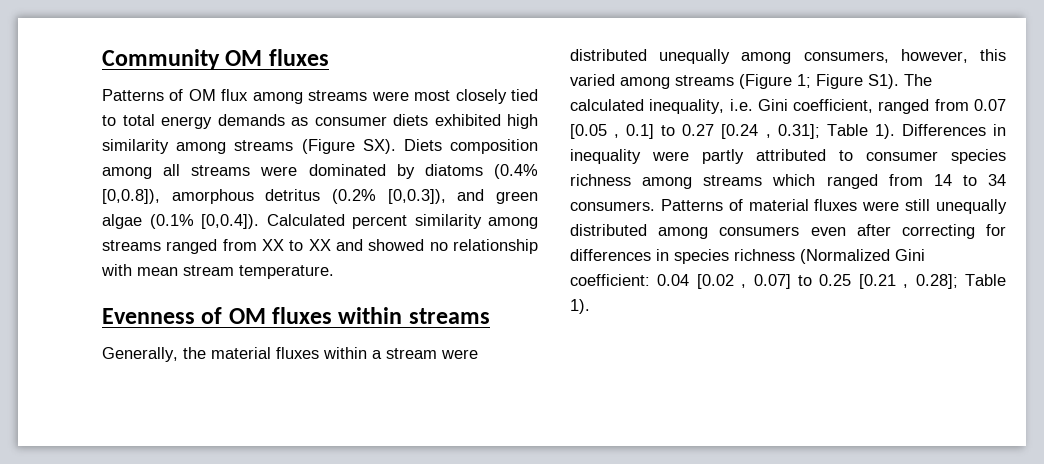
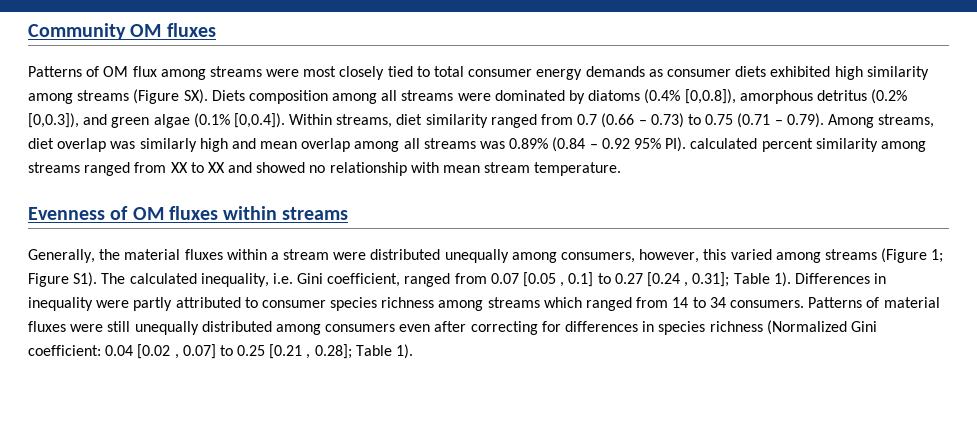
(155, 120) none -> [468,69,533,77] consumer
[266,214,345,226] Calculated -> [289,113,935,128] [28,137,758,152] Within streams, diet similarity ranged from 0.7 (0.66 – 0.73) to 0.75 (0.71 – 0.79). Among streams, diet overlap was similarly high and mean overlap among all streams was 0.89% (0.84 – 0.92 95% PI). calculated

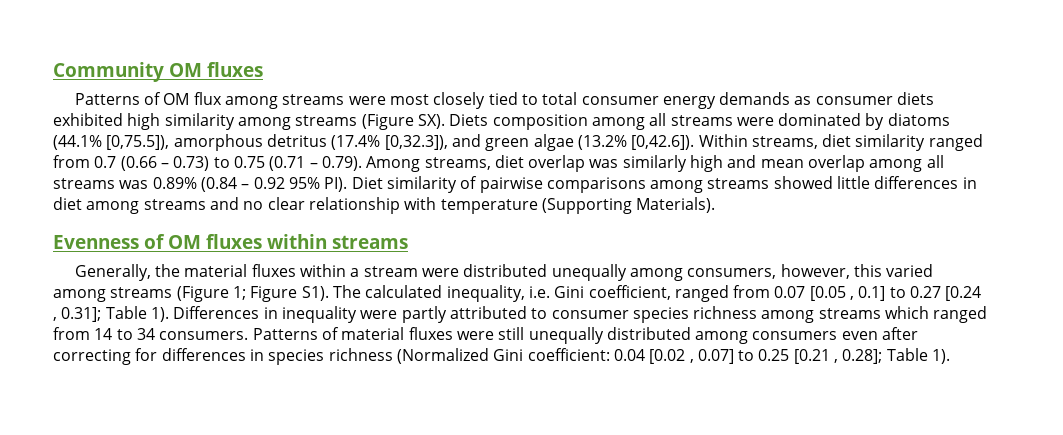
[644,89,908,104] [28,113,79,128] (0.4% [0,0.8]), amorphous detritus (0.2% [0,0.3]), -> [53,134,448,151] (44.1% [0,75.5]), amorphous detritus (17.4% [0,32.3]),
[193,113,285,128] (0.1% [0,0.4]). -> [577,135,695,150] (13.2% [0,42.6]).
[690,138,926,152] [28,162,622,176] calculated percent similarity among streams ranged from XX to XX and showed no relationship with mean stream temperature. -> [351,176,977,193] [53,197,716,214] Diet similarity of pairwise comparisons among streams showed little differences in diet among streams and no clear relationship with temperature (Supporting Materials).

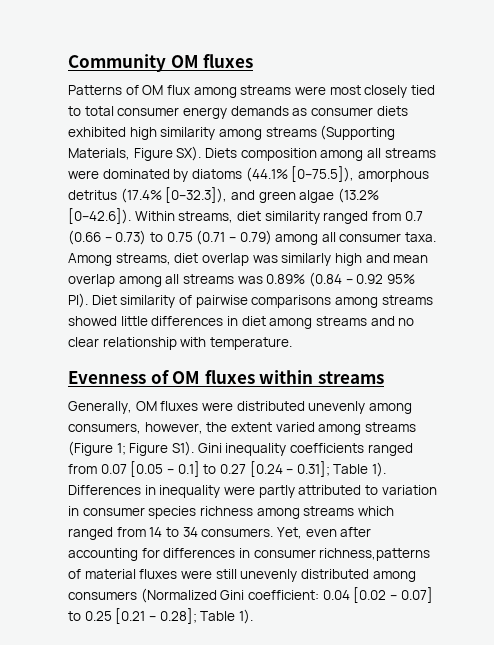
[361,114,414,130] (Figure -> [320,125,396,140] [68,148,173,161] (Supporting Materials, Figure
[106,135,170,150] [0,75.5]), -> [291,166,355,182] [0–75.5]),
[384,135,448,150] [0,32.3]), -> [165,187,228,203] [0–32.3]),
[631,135,695,150] [0,42.6]). -> [68,208,131,224] [0–42.6]).
[321,156,362,171] 0.79). -> [239,230,437,245] 0.79) among all consumer taxa.
[440,197,716,214] temperature (Supporting Materials). -> [209,337,292,350] temperature.
[154,264,418,277] the material fluxes within a stream -> [135,401,199,411] OM fluxes
[551,264,627,281] unequally -> [308,401,366,414] unevenly
[853,264,882,277] this -> [206,422,272,432] the extent
[332,285,671,302] The calculated inequality, i.e. Gini coefficient, -> [197,443,364,456] Gini inequality coefficients
[850,296,855,300] , -> [166,469,174,474] –
[53,317,57,321] , -> [286,469,294,474] –
(548, 313) none -> [381,485,437,495] [68,506,79,516] variation in
[252,328,318,340] Patterns -> [276,527,372,539] [68,548,431,561] Yet, even after accounting for differences in consumer richness,patterns
[528,327,604,344] unequally -> [240,569,298,582] unevenly
[841,327,919,340] [53,348,393,365] even after correcting for differences in species richness -> (137, 595) none
[689,359,694,363] , -> [389,595,397,600] –
[834,359,839,363] , -> [148,616,156,621] –

